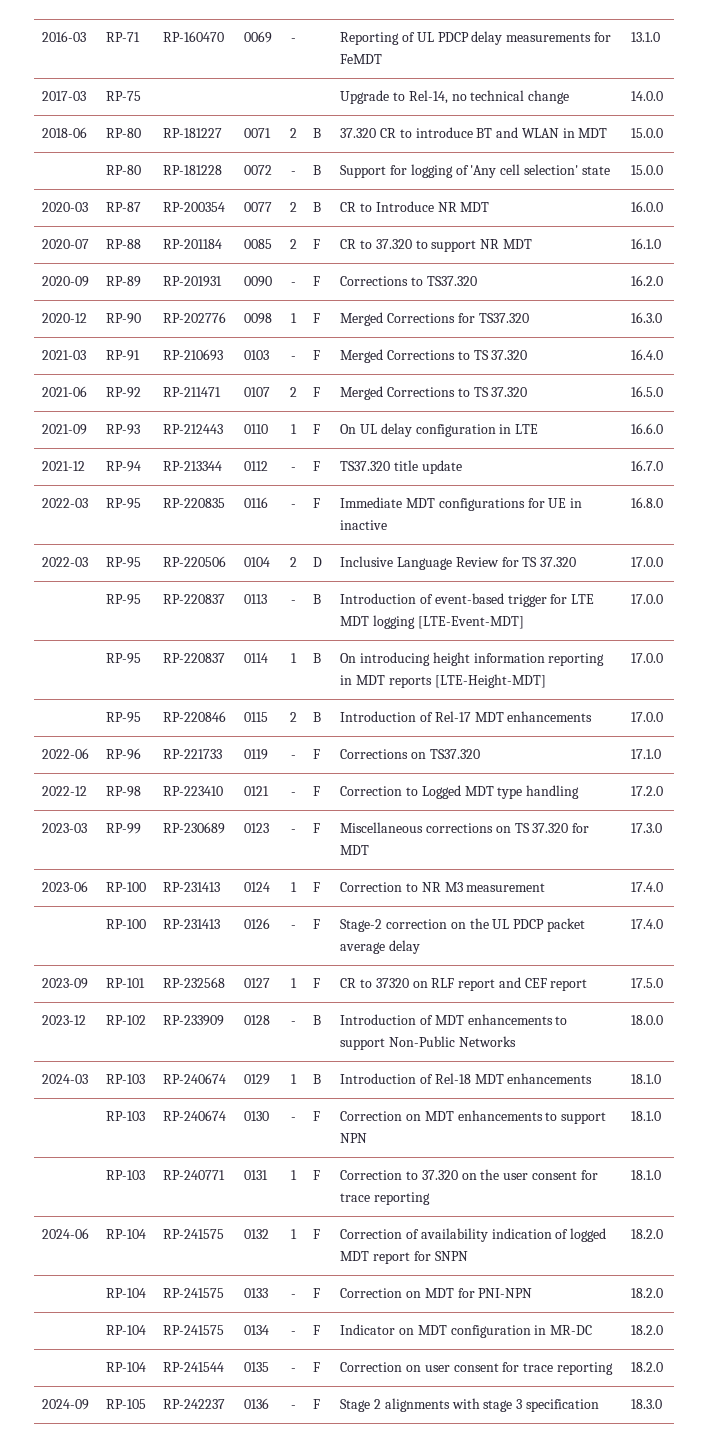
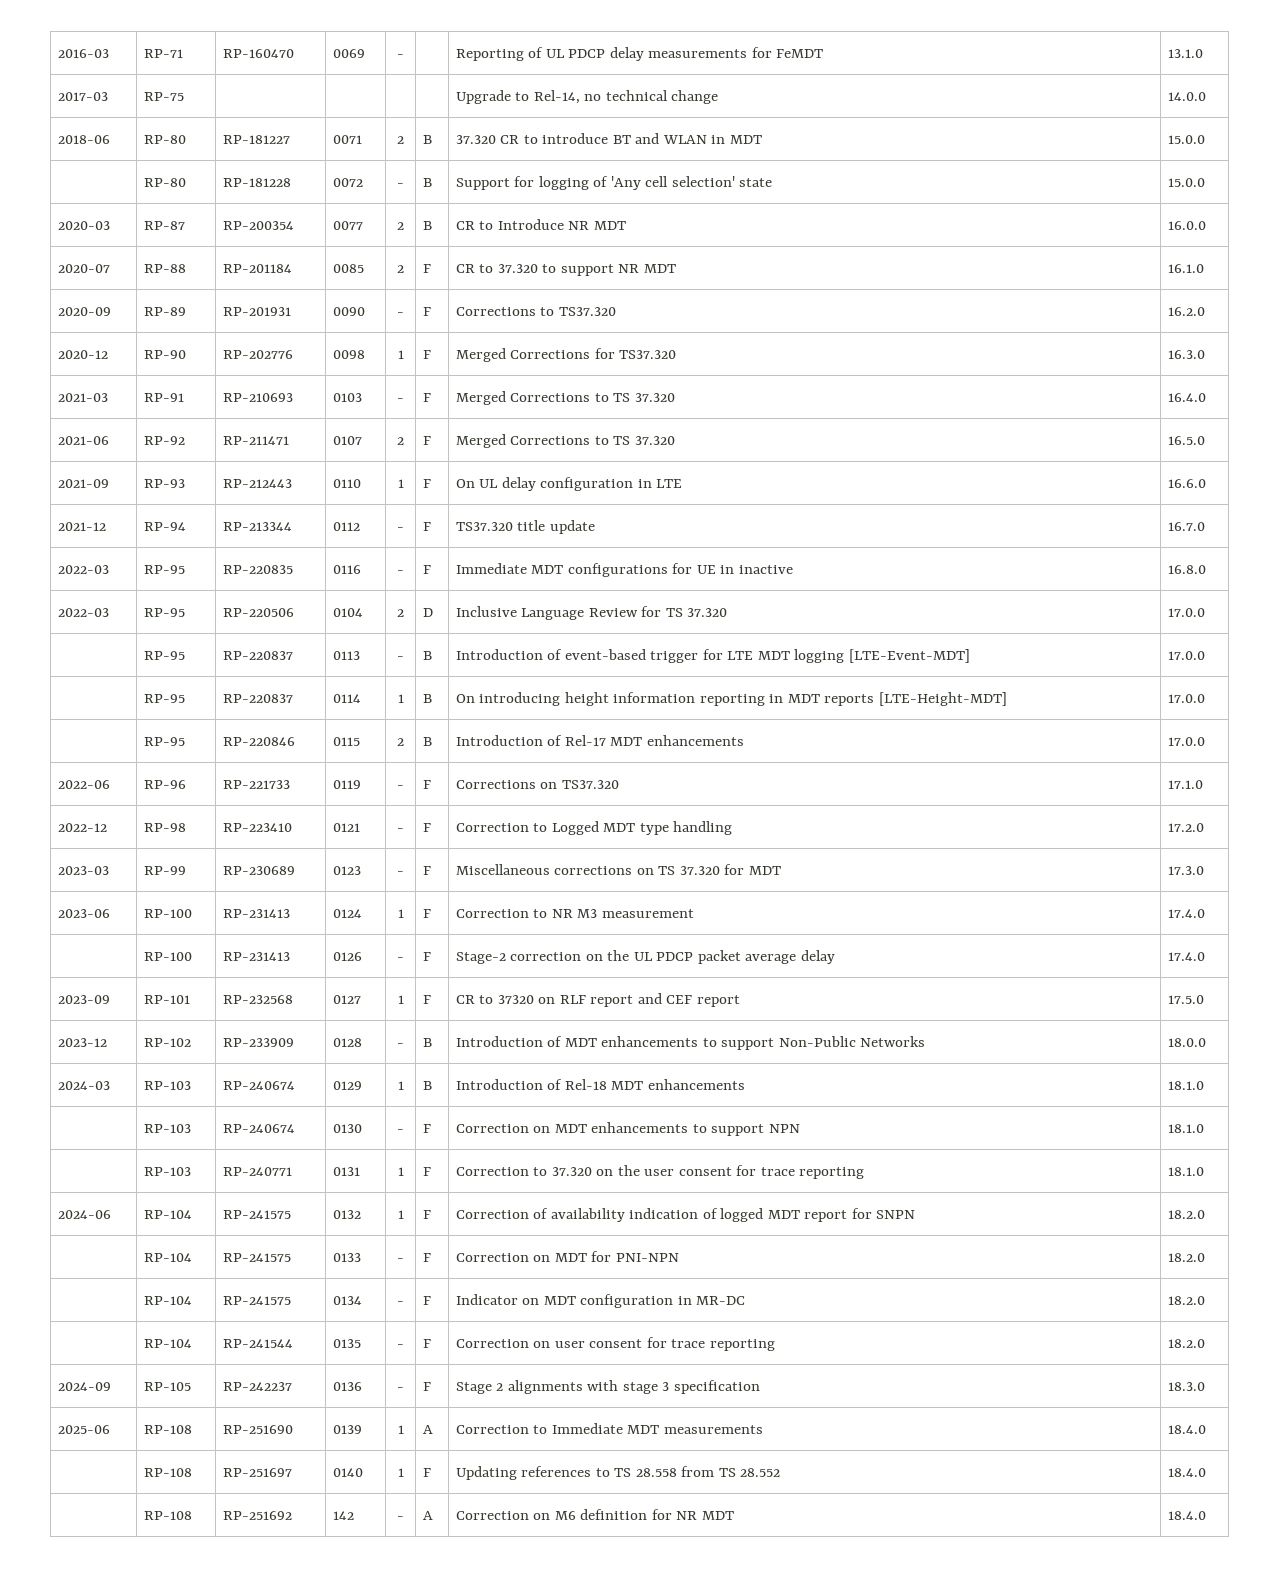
(663, 1404) none -> [57,1425,110,1434] [143,1425,192,1434] [222,1425,293,1434] [332,1425,362,1434] [397,1425,404,1434] [422,1425,433,1434] [455,1423,763,1434] [1167,1425,1206,1434] [143,1468,192,1477] [222,1468,292,1477] [332,1468,363,1477] [397,1468,404,1477] [422,1468,431,1477] [455,1466,781,1480] [1167,1468,1206,1477] [143,1511,192,1520] [222,1511,292,1520] [332,1511,354,1520] [397,1516,404,1520] [422,1511,433,1520] [455,1509,734,1520] [1167,1511,1206,1520] // 2025-06 | RP-108 | RP-251690 | 0139 | 1 | A | Correction to Immediate MDT measurements | 18.4.0 // | RP-108 | RP-251697 | 0140 | 1 | F | Updating references to TS 28.558 from TS 28.552 | 18.4.0 // | RP-108 | RP-251692 | 142 | - | A | Correction on M6 definition for NR MDT | 18.4.0

